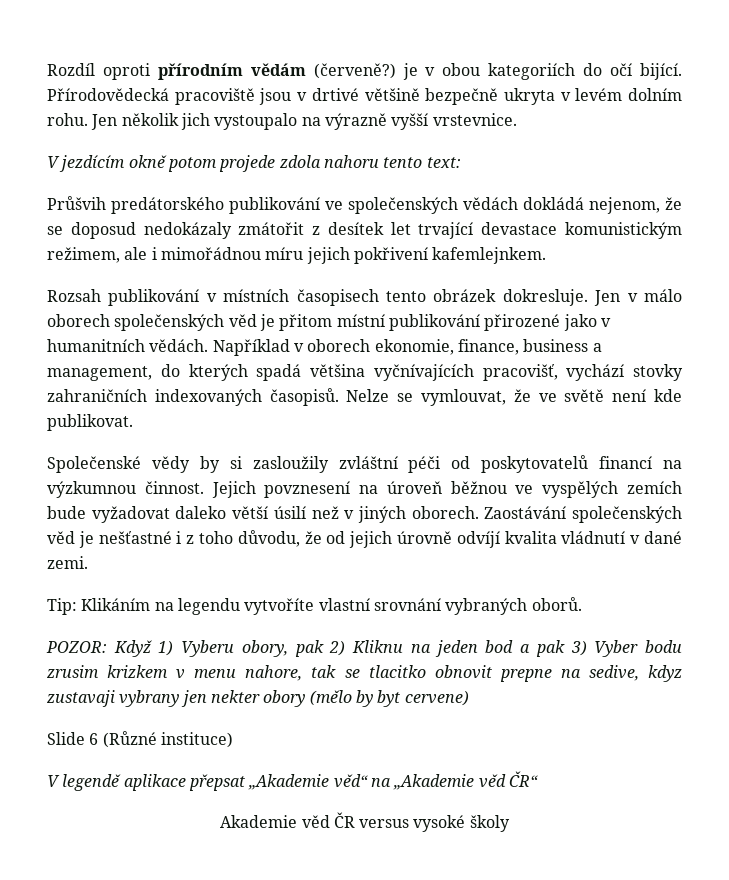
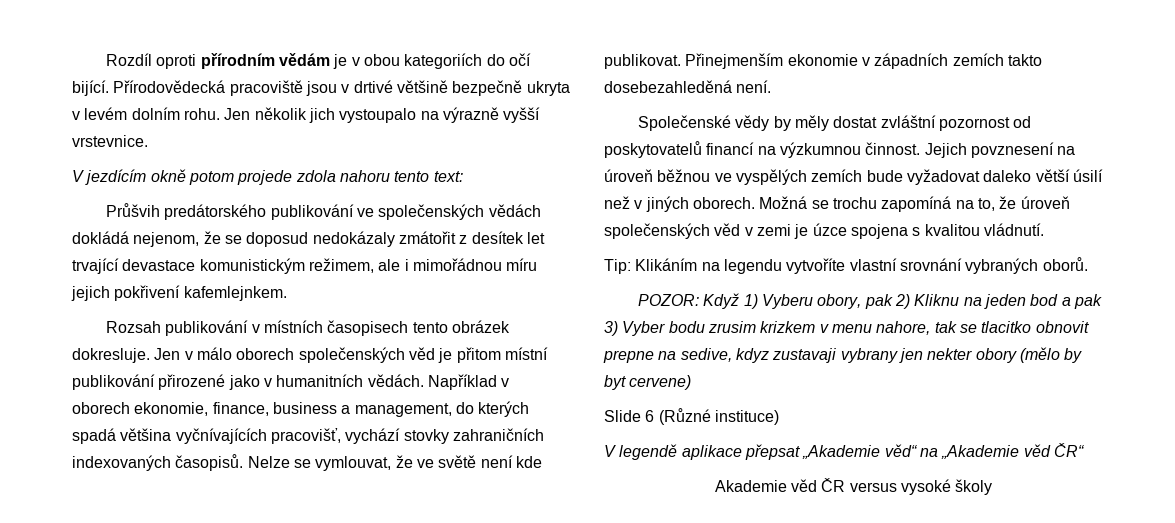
[313,63,396,79] (červeně?) -> (331, 59) none
(133, 422) none -> [685,53,1042,69] [604,80,772,93] Přinejmenším ekonomie v západních zemích takto dosebezahleděná není.
[229,456,441,473] si zasloužily zvláštní péči -> [795,115,1010,131] měly dostat zvláštní pozornost
[484,506,682,523] [47,530,682,548] [47,556,88,569] Zaostávání společenských věd je nešťastné i z toho důvodu, že od jejich úrovně odvíjí kvalita vládnutí v dané zemi. -> [759,196,1070,212] [604,223,1044,239] Možná se trochu zapomíná na to, že úroveň společenských věd v zemi je úzce spojena s kvalitou vládnutí.

